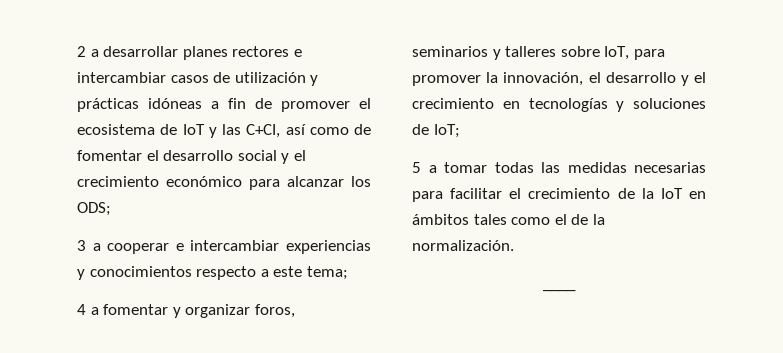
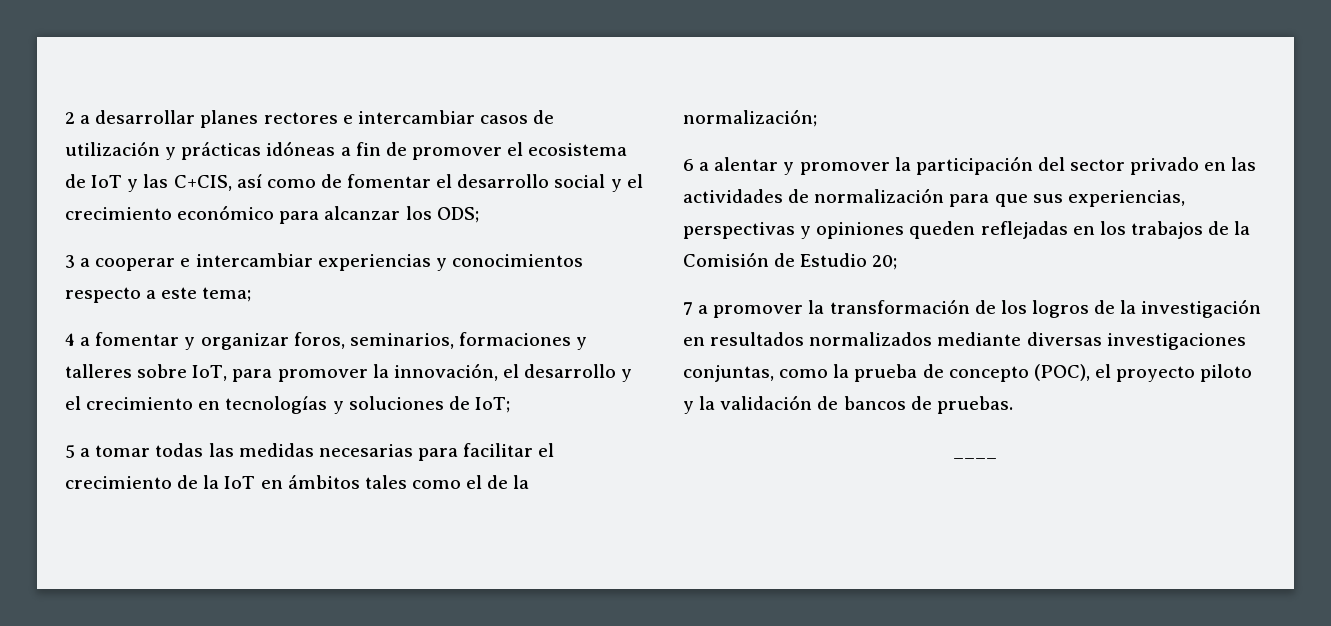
[246,124,281,138] C+CI, -> [173,175,232,191] C+CIS,
[412,46,488,57] seminarios -> [349,332,571,349] seminarios, formaciones
[412,240,514,251] normalización. -> [683,109,817,127] [683,156,1257,175] [683,188,1185,207] [683,221,1251,239] [683,252,898,270] [683,299,1262,318] [683,332,1246,350] [683,364,1253,382] [683,395,1013,414] normalización; // 6 a alentar y promover la participación del sector privado en las actividades de normalización para que sus experiencias, perspectivas y opiniones queden reflejadas en los trabajos de la Comisión de Estudio 20; // 7 a promover la transformación de los logros de la investigación en resultados normalizados mediante diversas investigaciones conjuntas, como la prueba de concepto (POC), el proyecto piloto y la validación de bancos de pruebas.

